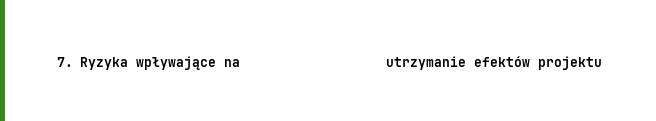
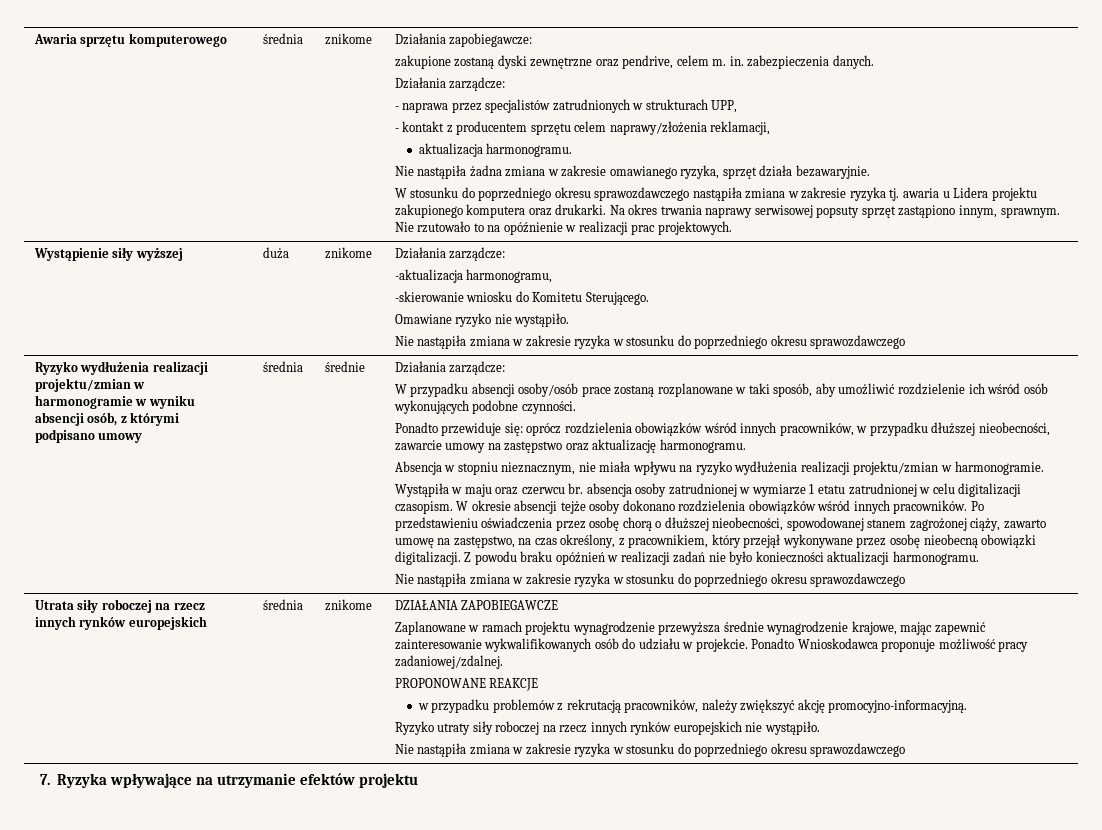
(57, 62) none -> [33,33,227,47] [262,33,303,44] [324,33,372,45] [394,33,533,47] [394,55,874,69] [394,77,506,91] [394,99,738,113] [394,121,771,135] [418,143,573,157] [394,165,870,179] [394,187,1037,201] [394,204,1060,218] [394,221,732,235] [33,247,183,261] [262,247,289,259] [324,247,372,259] [394,247,506,261] [394,269,553,283] [394,291,649,305] [394,313,570,327] [394,335,906,349] [34,361,208,375] [34,378,146,392] [34,395,195,409] [34,412,180,426] [34,429,143,443] [262,361,303,372] [324,361,365,372] [394,361,506,375] [394,383,1048,397] [393,400,576,414] [394,422,1051,436] [394,439,746,453] [394,461,1044,475] [394,483,1022,497] [394,500,985,514] [394,517,1047,531] [394,534,1037,548] [394,551,980,565] [394,573,906,587] [34,599,205,613] [34,616,207,630] [262,599,303,610] [324,599,372,611] [394,600,559,610] [394,621,986,635] [394,638,1029,652] [394,655,503,669] [394,678,539,691] [417,699,968,713] [394,721,820,735] [394,743,906,757] Awaria sprzętu komputerowego | średnia | znikome | Działania zapobiegawcze: // zakupione zostaną dyski zewnętrzne oraz pendrive, celem m. in. zabezpieczenia danych. // Działania zarządcze: // - naprawa przez specjalistów zatrudnionych w strukturach UPP, // - kontakt z producentem sprzętu celem naprawy/złożenia reklamacji, // aktualizacja harmonogramu. // Nie nastąpiła żadna zmiana w zakresie omawianego ryzyka, sprzęt działa bezawaryjnie. // W stosunku do poprzedniego okresu sprawozdawczego nastąpiła zmiana w zakresie ryzyka tj. awaria u Lidera projektu zakupionego komputera oraz drukarki. Na okres trwania naprawy serwisowej popsuty sprzęt zastąpiono innym, sprawnym. Nie rzutowało to na opóźnienie w realizacji prac projektowych. // Wystąpienie siły wyższej | duża | znikome | Działania zarządcze: // -aktualizacja harmonogramu, // -skierowanie wniosku do Komitetu Sterującego. // Omawiane ryzyko nie wystąpiło. // Nie nastąpiła zmiana w zakresie ryzyka w stosunku do poprzedniego okresu sprawozdawczego // Ryzyko wydłużenia realizacji projektu/zmian w harmonogramie w wyniku absencji osób, z którymi podpisano umowy | średnia | średnie | Działania zarządcze: // W przypadku absencji osoby/osób prace zostaną rozplanowane w taki sposób, aby umożliwić rozdzielenie ich wśród osób wykonujących podobne czynności. // Ponadto przewiduje się: oprócz rozdzielenia obowiązków wśród innych pracowników, w przypadku dłuższej nieobecności, zawarcie umowy na zastępstwo oraz aktualizację harmonogramu. // Absencja w stopniu nieznacznym, nie miała wpływu na ryzyko wydłużenia realizacji projektu/zmian w harmonogramie. // Wystąpiła w maju oraz czerwcu br. absencja osoby zatrudnionej w wymiarze 1 etatu zatrudnionej w celu digitalizacji czasopism. W okresie absencji tejże osoby dokonano rozdzielenia obowiązków wśród innych pracowników. Po przedstawieniu oświadczenia przez osobę chorą o dłuższej nieobecności, spowodowanej stanem zagrożonej ciąży, zawarto umowę na zastępstwo, na czas określony, z pracownikiem, który przejął wykonywane przez osobę nieobecną obowiązki digitalizacji. Z powodu braku opóźnień w realizacji zadań nie było konieczności aktualizacji harmonogramu. // Nie nastąpiła zmiana w zakresie ryzyka w stosunku do poprzedniego okresu sprawozdawczego // Utrata siły roboczej na rzecz innych rynków europejskich | średnia | znikome | DZIAŁANIA ZAPOBIEGAWCZE // Zaplanowane w ramach projektu wynagrodzenie przewyższa średnie wynagrodzenie krajowe, mając zapewnić zainteresowanie wykwalifikowanych osób do udziału w projekcie. Ponadto Wnioskodawca proponuje możliwość pracy zadaniowej/zdalnej. // PROPONOWANE REAKCJE // w przypadku problemów z rekrutacją pracowników, należy zwiększyć akcję promocyjno-informacyjną. // Ryzyko utraty siły roboczej na rzecz innych rynków europejskich nie wystąpiło. // Nie nastąpiła zmiana w zakresie ryzyka w stosunku do poprzedniego okresu sprawozdawczego //

